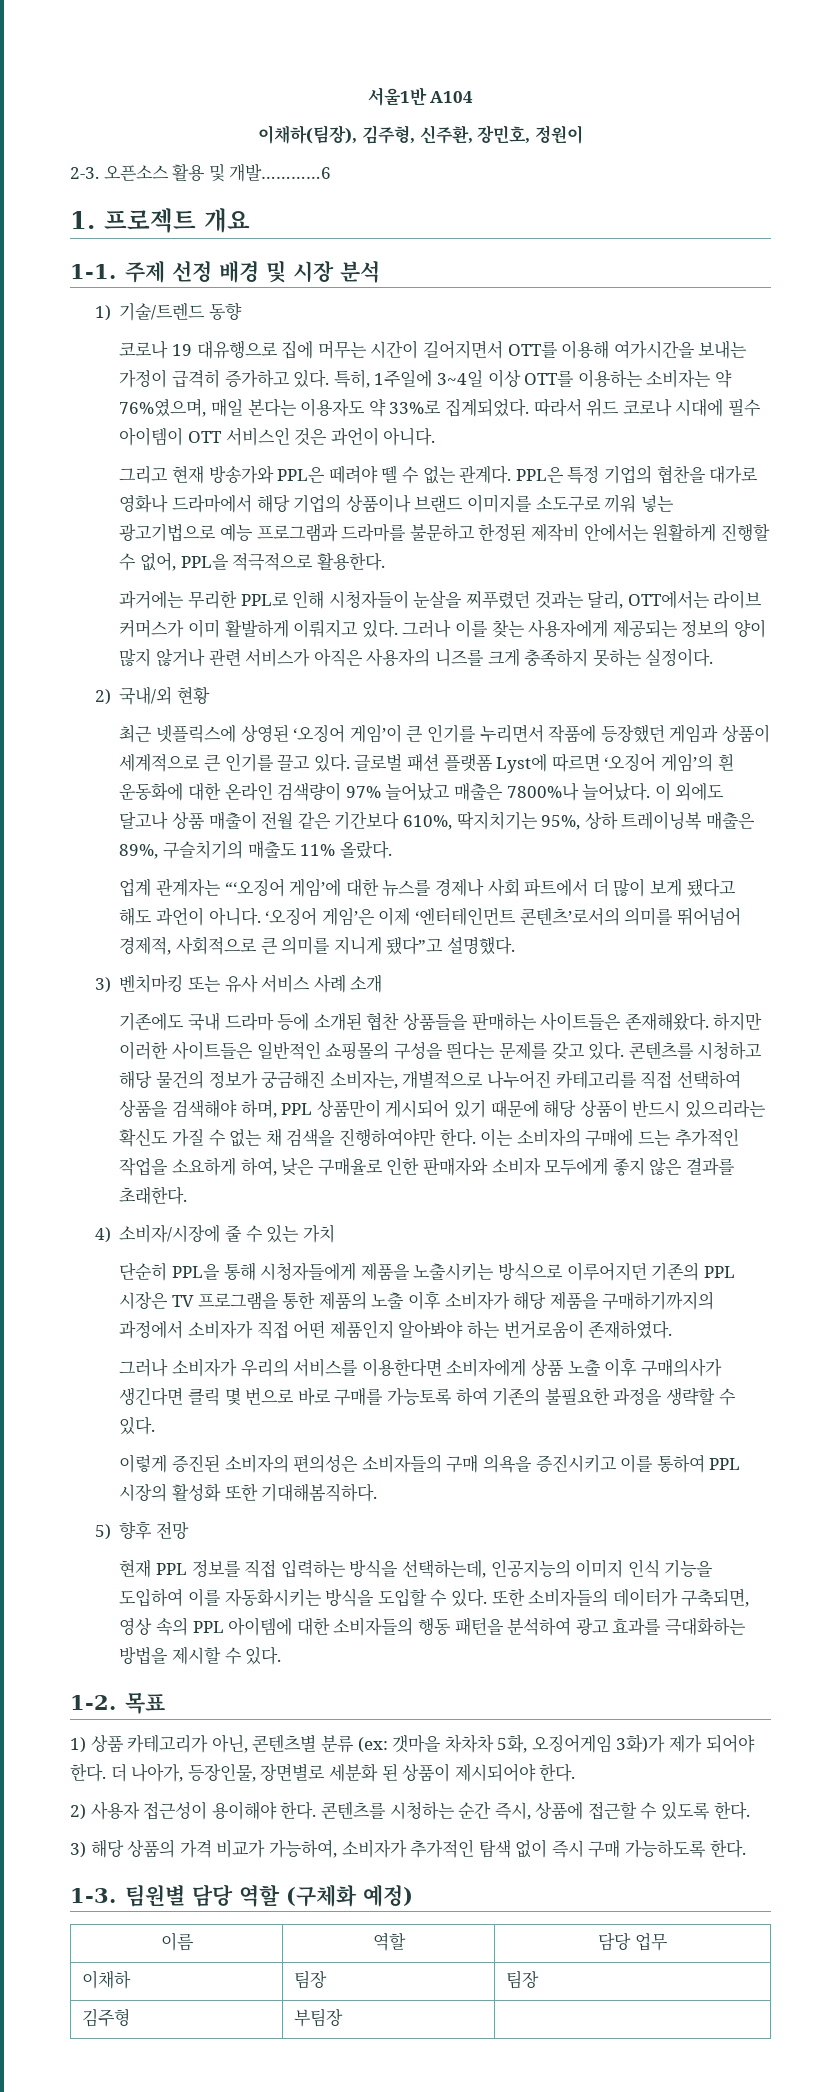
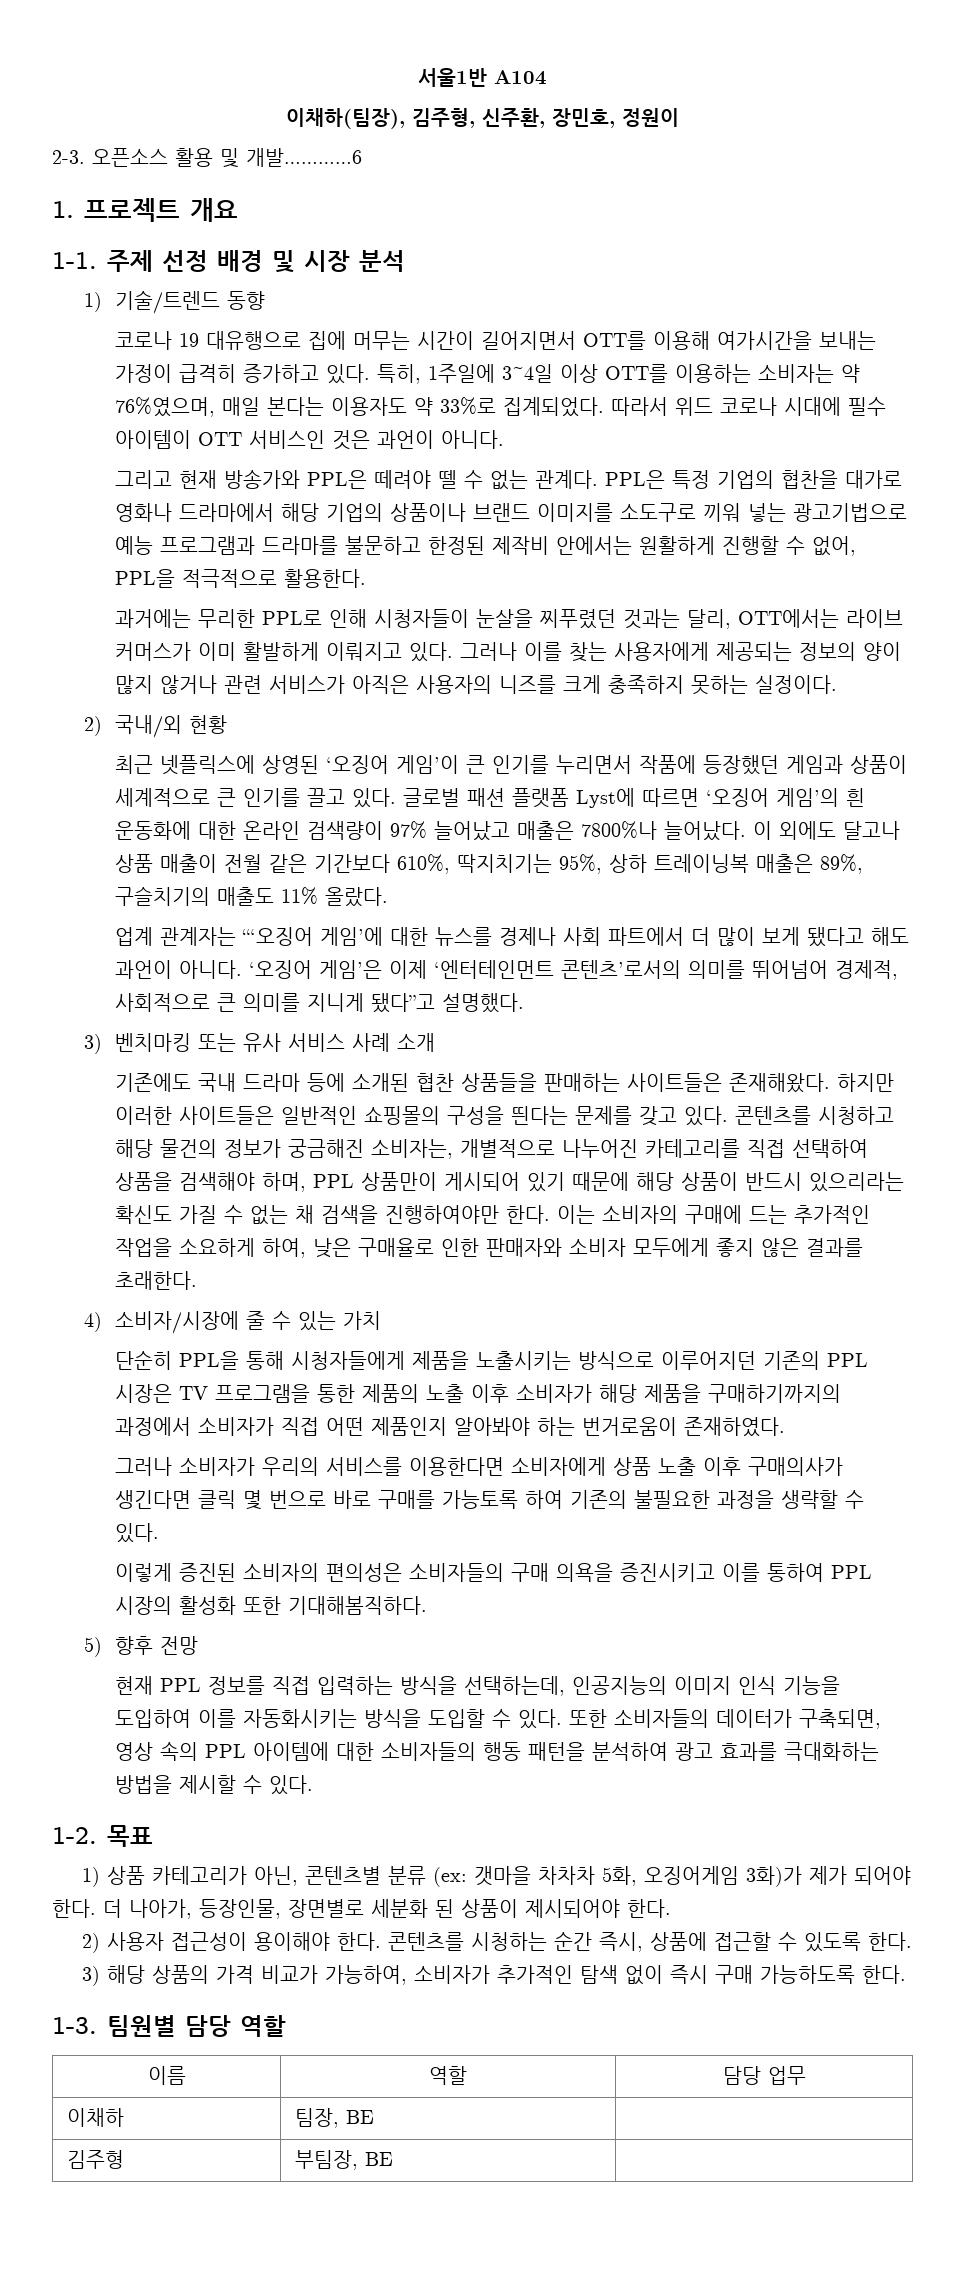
[285,1884,413,1907] (구체화 예정) -> (286, 2026) none
[294,1970,328,1989] [506,1970,540,1989] 팀장 | 팀장 -> [295,2108,375,2128] 팀장, BE |
[294,2008,344,2027] 부팀장 -> [295,2150,394,2170] 부팀장, BE

